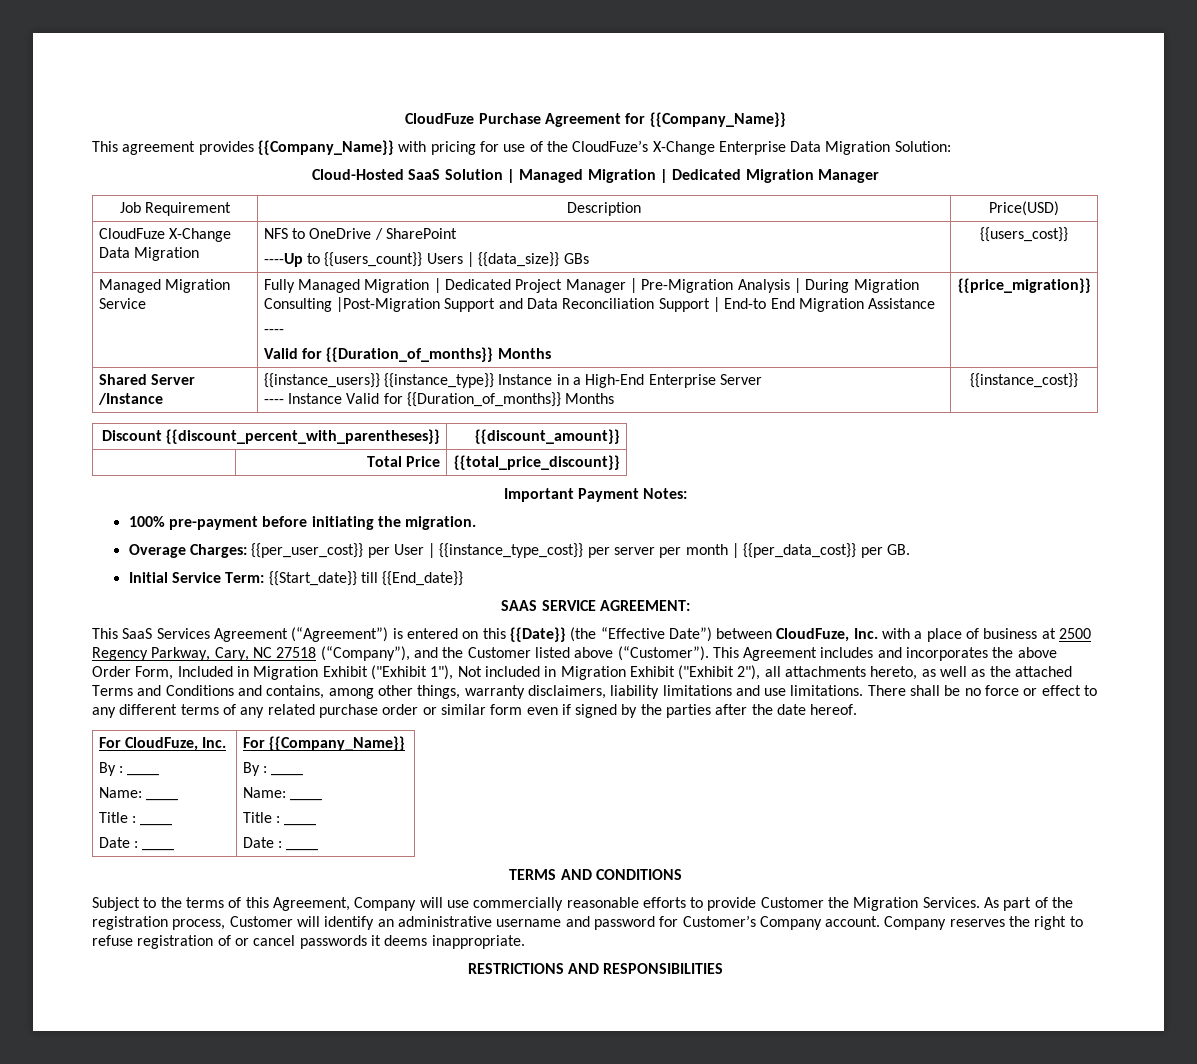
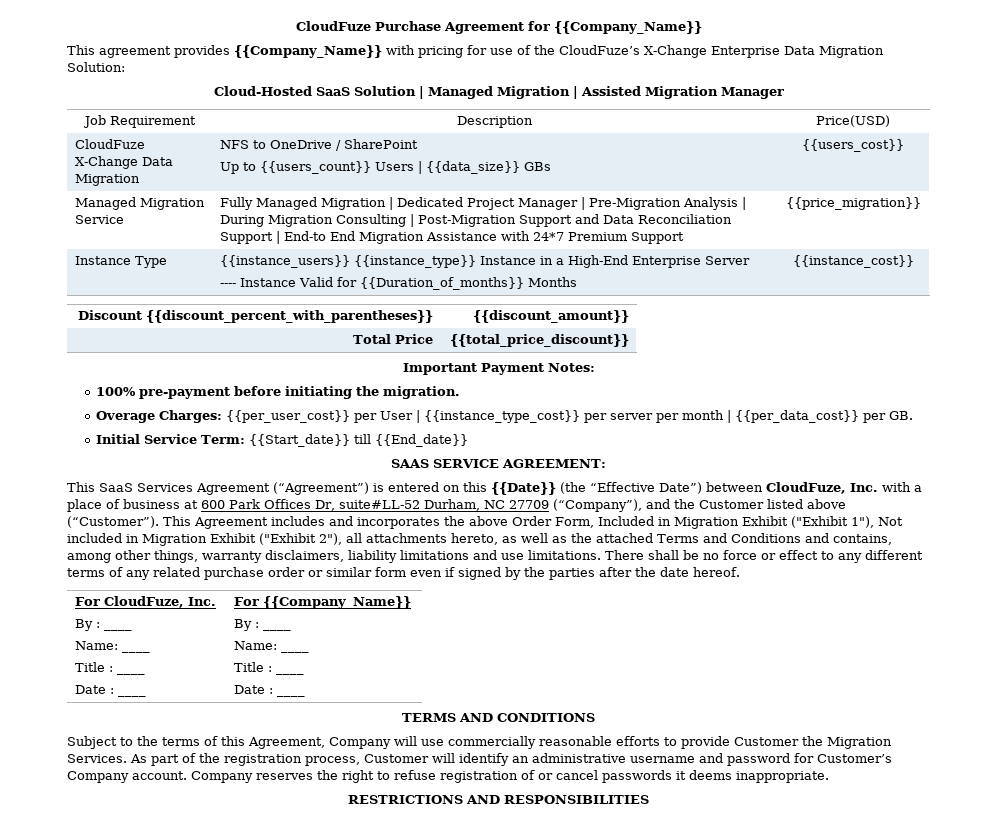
[672,169,742,180] Dedicated -> [580,86,641,96] Assisted
[263,253,303,267] ----Up -> [220,162,240,174] Up
[336,297,441,312] |Post-Migration -> [410,214,517,227] | Post-Migration
[263,329,284,334] [263,347,551,362] [957,278,1091,293] [98,374,196,385] [97,393,163,405] // ---- // Valid for {{Duration_of_months}} Months | {{price_migration}} // Shared Server /Instance -> [501,231,685,244] [785,197,921,210] [75,256,168,268] with 24*7 Premium Support | {{price_migration}} // Instance Type
[1059,628,1092,639] [92,647,317,661] 2500 Regency Parkway, Cary, NC 27518 -> [201,499,549,511] 600 Park Offices Dr, suite#LL-52 Durham, NC 27709

